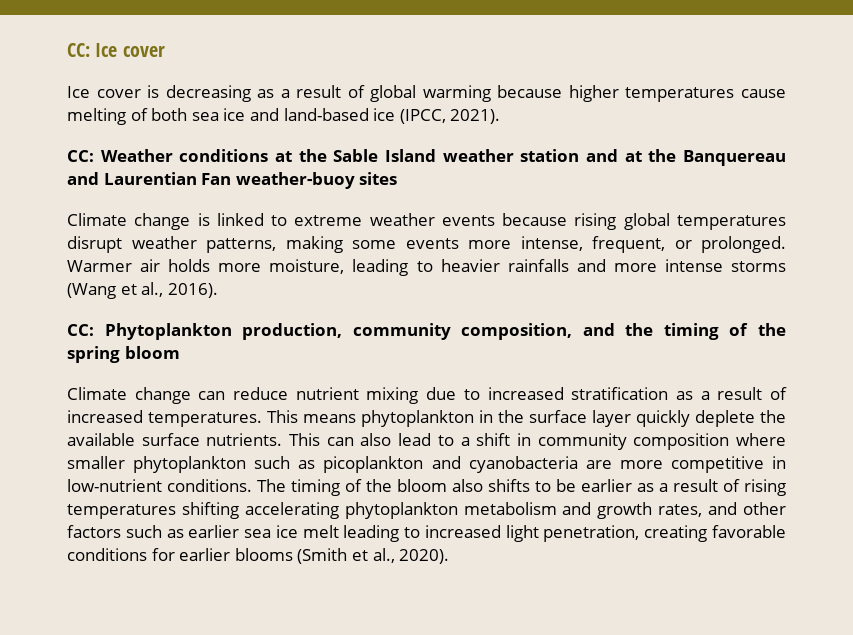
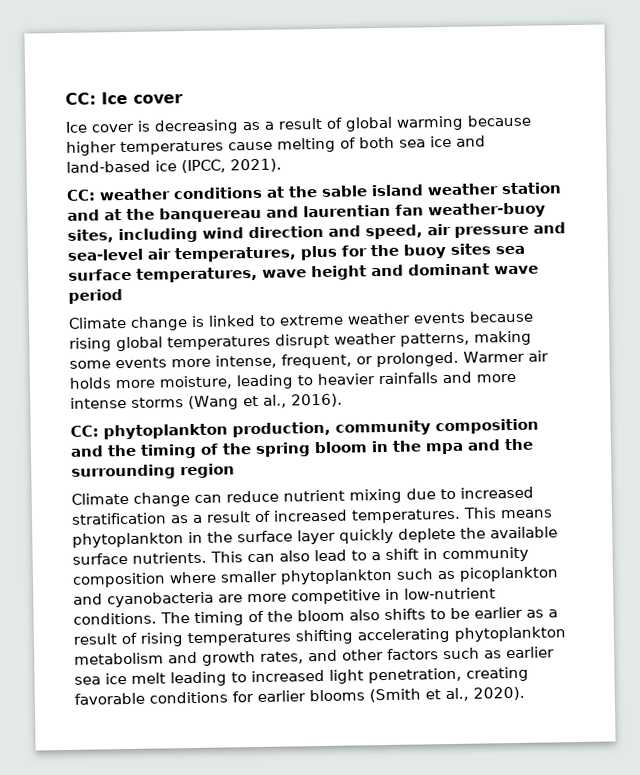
[100,149,173,162] Weather -> [99,188,171,201] weather
[333,149,436,162] Sable Island -> [321,184,424,197] sable island
[682,150,786,166] [67,172,398,189] Banquereau and Laurentian Fan weather-buoy sites -> [159,202,546,223] [67,222,566,244] [67,243,525,263] [68,263,539,283] [68,289,123,304] banquereau and laurentian fan weather-buoy sites, including wind direction and speed, air pressure and sea-level air temperatures, plus for the buoy sites sea surface temperatures, wave height and dominant wave period
[104,323,232,340] Phytoplankton -> [103,423,228,440] phytoplankton
[461,323,573,340] composition, -> [435,418,539,435] composition
(180, 352) none -> [371,438,533,455] [71,463,235,480] in the mpa and the surrounding region

